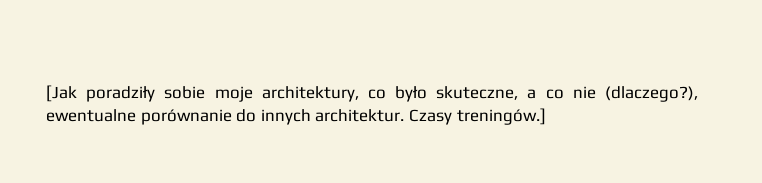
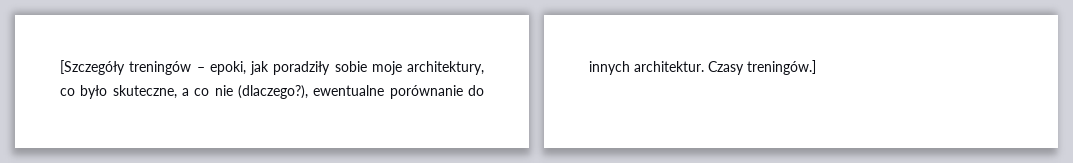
[46,85,77,102] [Jak -> [60,60,269,75] [Szczegóły treningów – epoki, jak

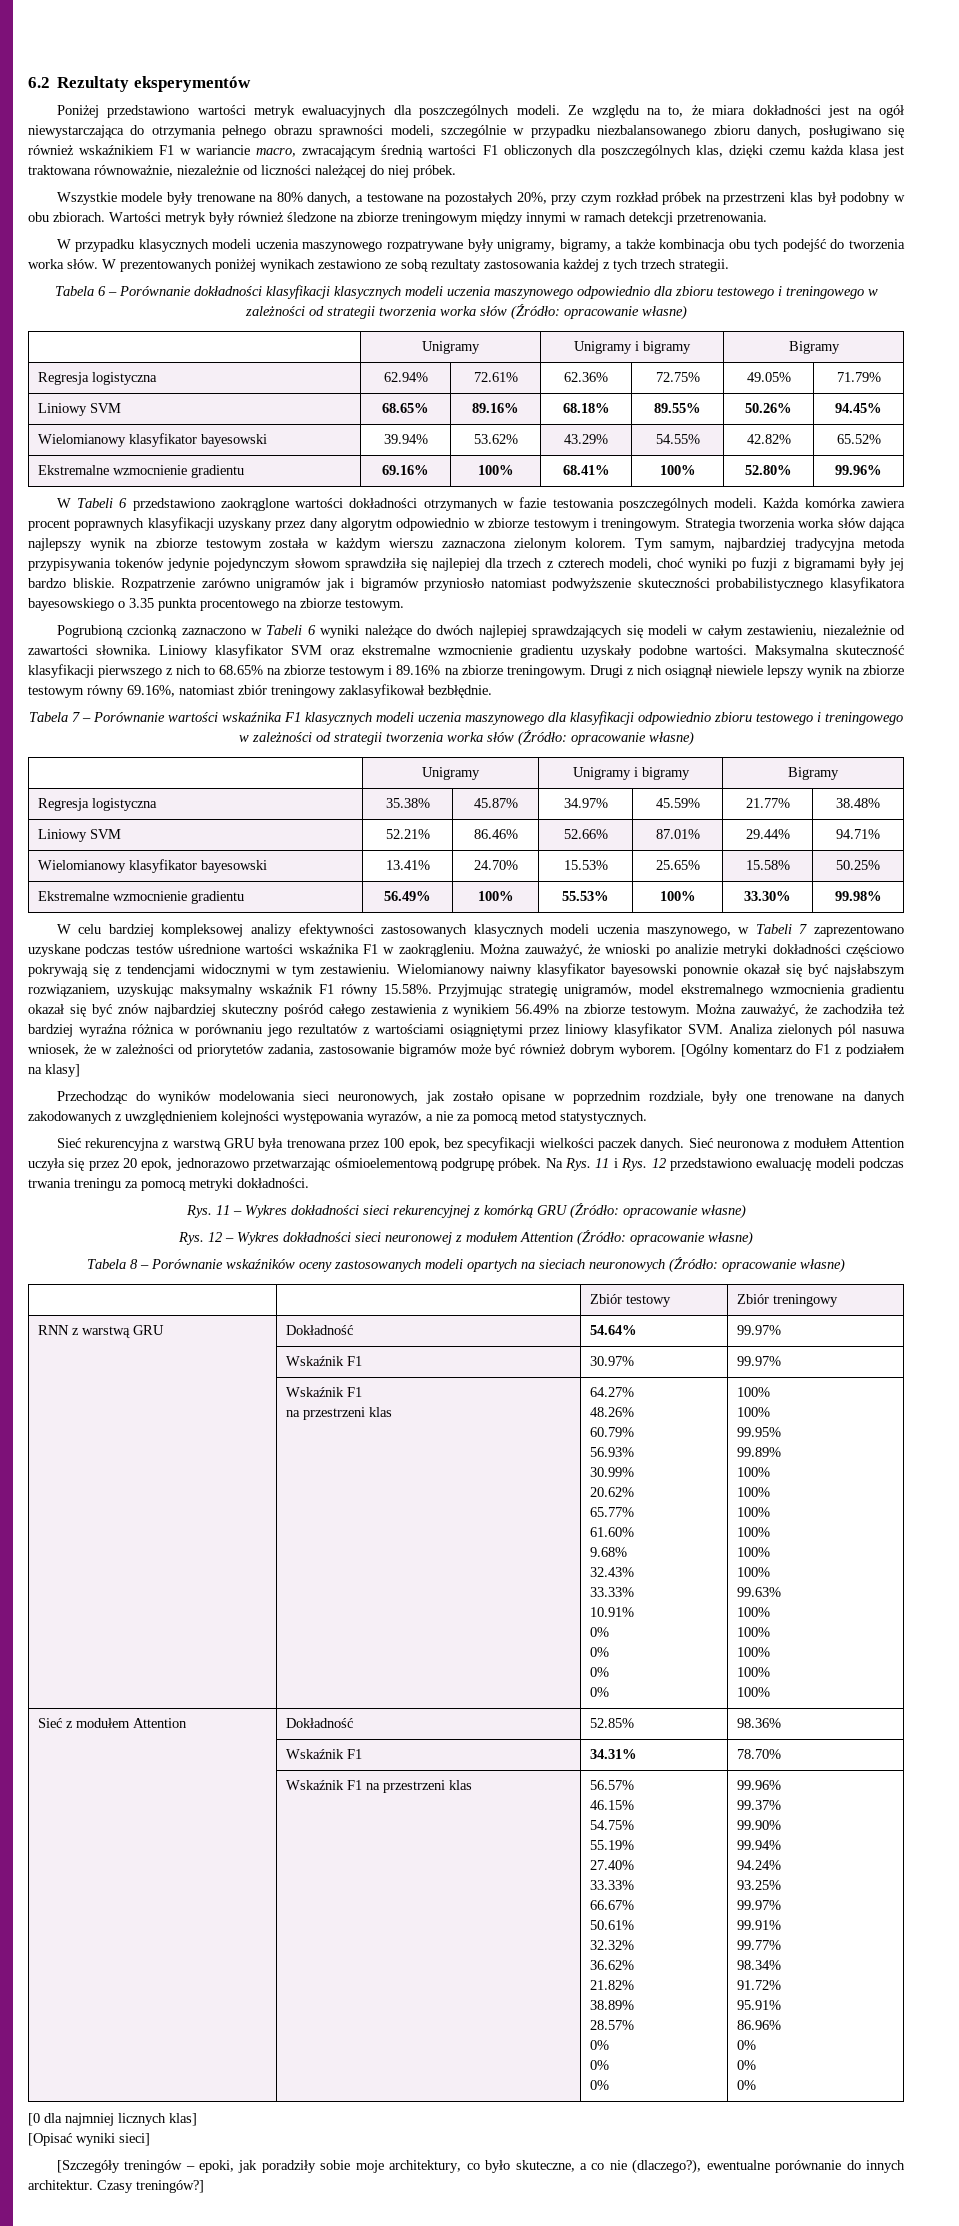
(60, 67) none -> [28,76,251,92] [56,105,905,118] [28,125,905,138] [28,145,904,158] [28,165,456,178] [56,192,905,205] [28,212,767,225] [56,239,906,252] [28,259,729,272] [54,285,878,299] [244,304,687,320] [422,341,480,354] [574,341,691,354] [788,341,840,354] [37,372,157,385] [383,372,428,382] [473,372,518,382] [564,372,608,382] [655,372,700,382] [746,372,791,382] [836,372,881,382] [37,403,121,416] [382,403,429,413] [472,403,519,413] [562,403,610,413] [654,403,701,413] [745,403,792,413] [835,403,882,413] [37,433,267,447] [383,434,428,444] [473,434,518,444] [564,434,608,444] [655,434,700,444] [746,434,791,444] [836,434,881,444] [37,465,244,478] [382,465,429,475] [477,465,514,475] [562,465,610,475] [659,465,696,475] [745,465,792,475] [835,465,882,475] [56,497,906,511] [28,517,906,531] [28,538,905,551] [28,557,904,571] [28,577,906,591] [28,598,404,611] [56,625,905,638] [28,644,904,658] [28,664,904,678] [28,684,492,698] [29,711,903,725] [238,730,694,746] [422,767,480,780] [572,767,690,780] [788,767,839,780] [37,798,157,811] [385,798,430,808] [473,798,518,808] [563,798,608,808] [655,798,700,808] [745,798,790,808] [836,798,880,808] [37,829,121,842] [385,829,430,839] [473,829,518,839] [563,829,608,839] [655,829,700,839] [745,829,790,839] [836,829,880,839] [37,859,267,873] [385,860,430,870] [473,860,518,870] [563,860,608,870] [655,860,700,870] [745,860,790,870] [836,860,880,870] [37,891,244,904] [384,891,431,901] [477,891,514,901] [562,891,609,901] [659,891,696,901] [744,891,791,901] [834,891,882,901] [56,923,904,937] [28,944,905,957] [28,963,905,977] [28,984,904,997] [28,1004,905,1017] [28,1023,905,1037] [28,1044,906,1057] [28,1064,80,1077] [56,1091,906,1104] [28,1111,647,1124] [56,1137,905,1151] [28,1158,904,1171] [28,1178,309,1191] [185,1203,746,1219] [178,1230,753,1246] [87,1257,845,1273] [589,1294,671,1307] [736,1294,838,1307] [37,1325,164,1338] [285,1325,353,1335] [589,1325,637,1335] [736,1325,781,1335] [285,1356,362,1366] [589,1356,634,1366] [736,1356,781,1366] [285,1387,362,1397] [285,1407,392,1420] [589,1387,634,1397] [589,1407,634,1417] [589,1427,634,1437] [589,1447,634,1457] [589,1467,634,1477] [589,1487,634,1497] [589,1507,634,1517] [589,1527,634,1537] [589,1547,627,1557] [589,1567,634,1577] [589,1587,634,1597] [589,1607,634,1617] [589,1627,609,1637] [589,1647,609,1657] [589,1667,609,1677] [589,1687,609,1697] [736,1387,770,1397] [736,1407,770,1417] [736,1427,781,1437] [736,1447,781,1457] [736,1467,770,1477] [736,1487,770,1497] [736,1507,770,1517] [736,1527,770,1537] [736,1547,770,1557] [736,1567,770,1577] [736,1587,781,1597] [736,1607,770,1617] [736,1627,770,1637] [736,1647,770,1657] [736,1667,770,1677] [736,1687,770,1697] [37,1718,187,1728] [285,1718,353,1728] [589,1718,634,1728] [736,1718,781,1728] [285,1749,362,1759] [589,1749,637,1759] [736,1749,781,1759] [285,1780,472,1793] [589,1780,634,1790] [589,1800,634,1810] [589,1820,634,1830] [589,1840,634,1850] [589,1860,634,1870] [589,1880,634,1890] [589,1900,634,1910] [589,1920,634,1930] [589,1940,634,1950] [589,1960,634,1970] [589,1980,634,1990] [589,2000,634,2010] [589,2020,634,2030] [589,2040,609,2050] [589,2060,609,2070] [589,2080,609,2090] [736,1780,781,1790] [736,1800,781,1810] [736,1820,781,1830] [736,1840,781,1850] [736,1860,781,1870] [736,1880,781,1890] [736,1900,781,1910] [736,1920,781,1930] [736,1940,781,1950] [736,1960,781,1970] [736,1980,781,1990] [736,2000,781,2010] [736,2020,781,2030] [736,2040,756,2050] [736,2060,756,2070] [736,2080,756,2090] [28,2113,197,2126] [28,2133,150,2146] 6.2 Rezultaty eksperymentów // Poniżej przedstawiono wartości metryk ewaluacyjnych dla poszczególnych modeli. Ze względu na to, że miara dokładności jest na ogół niewystarczająca do otrzymania pełnego obrazu sprawności modeli, szczególnie w przypadku niezbalansowanego zbioru danych, posługiwano się również wskaźnikiem F1 w wariancie macro, zwracającym średnią wartości F1 obliczonych dla poszczególnych klas, dzięki czemu każda klasa jest traktowana równoważnie, niezależnie od liczności należącej do niej próbek. // Wszystkie modele były trenowane na 80% danych, a testowane na pozostałych 20%, przy czym rozkład próbek na przestrzeni klas był podobny w obu zbiorach. Wartości metryk były również śledzone na zbiorze treningowym między innymi w ramach detekcji przetrenowania. // W przypadku klasycznych modeli uczenia maszynowego rozpatrywane były unigramy, bigramy, a także kombinacja obu tych podejść do tworzenia worka słów. W prezentowanych poniżej wynikach zestawiono ze sobą rezultaty zastosowania każdej z tych trzech strategii. // Tabela 6 – Porównanie dokładności klasyfikacji klasycznych modeli uczenia maszynowego odpowiednio dla zbioru testowego i treningowego w zależności od strategii tworzenia worka słów (Źródło: opracowanie własne) // | Unigramy | Unigramy i bigramy | Bigramy // Regresja logistyczna | 62.94% | 72.61% | 62.36% | 72.75% | 49.05% | 71.79% // Liniowy SVM | 68.65% | 89.16% | 68.18% | 89.55% | 50.26% | 94.45% // Wielomianowy klasyfikator bayesowski | 39.94% | 53.62% | 43.29% | 54.55% | 42.82% | 65.52% // Ekstremalne wzmocnienie gradientu | 69.16% | 100% | 68.41% | 100% | 52.80% | 99.96% // W Tabeli 6 przedstawiono zaokrąglone wartości dokładności otrzymanych w fazie testowania poszczególnych modeli. Każda komórka zawiera procent poprawnych klasyfikacji uzyskany przez dany algorytm odpowiednio w zbiorze testowym i treningowym. Strategia tworzenia worka słów dająca najlepszy wynik na zbiorze testowym została w każdym wierszu zaznaczona zielonym kolorem. Tym samym, najbardziej tradycyjna metoda przypisywania tokenów jedynie pojedynczym słowom sprawdziła się najlepiej dla trzech z czterech modeli, choć wyniki po fuzji z bigramami były jej bardzo bliskie. Rozpatrzenie zarówno unigramów jak i bigramów przyniosło natomiast podwyższenie skuteczności probabilistycznego klasyfikatora bayesowskiego o 3.35 punkta procentowego na zbiorze testowym. // Pogrubioną czcionką zaznaczono w Tabeli 6 wyniki należące do dwóch najlepiej sprawdzających się modeli w całym zestawieniu, niezależnie od zawartości słownika. Liniowy klasyfikator SVM oraz ekstremalne wzmocnienie gradientu uzyskały podobne wartości. Maksymalna skuteczność klasyfikacji pierwszego z nich to 68.65% na zbiorze testowym i 89.16% na zbiorze treningowym. Drugi z nich osiągnął niewiele lepszy wynik na zbiorze testowym równy 69.16%, natomiast zbiór treningowy zaklasyfikował bezbłędnie. // Tabela 7 – Porównanie wartości wskaźnika F1 klasycznych modeli uczenia maszynowego dla klasyfikacji odpowiednio zbioru testowego i treningowego w zależności od strategii tworzenia worka słów (Źródło: opracowanie własne) // | Unigramy | Unigramy i bigramy | Bigramy // Regresja logistyczna | 35.38% | 45.87% | 34.97% | 45.59% | 21.77% | 38.48% // Liniowy SVM | 52.21% | 86.46% | 52.66% | 87.01% | 29.44% | 94.71% // Wielomianowy klasyfikator bayesowski | 13.41% | 24.70% | 15.53% | 25.65% | 15.58% | 50.25% // Ekstremalne wzmocnienie gradientu | 56.49% | 100% | 55.53% | 100% | 33.30% | 99.98% // W celu bardziej kompleksowej analizy efektywności zastosowanych klasycznych modeli uczenia maszynowego, w Tabeli 7 zaprezentowano uzyskane podczas testów uśrednione wartości wskaźnika F1 w zaokrągleniu. Można zauważyć, że wnioski po analizie metryki dokładności częściowo pokrywają się z tendencjami widocznymi w tym zestawieniu. Wielomianowy naiwny klasyfikator bayesowski ponownie okazał się być najsłabszym rozwiązaniem, uzyskując maksymalny wskaźnik F1 równy 15.58%. Przyjmując strategię unigramów, model ekstremalnego wzmocnienia gradientu okazał się być znów najbardziej skuteczny pośród całego zestawienia z wynikiem 56.49% na zbiorze testowym. Można zauważyć, że zachodziła też bardziej wyraźna różnica w porównaniu jego rezultatów z wartościami osiągniętymi przez liniowy klasyfikator SVM. Analiza zielonych pól nasuwa wniosek, że w zależności od priorytetów zadania, zastosowanie bigramów może być również dobrym wyborem. [Ogólny komentarz do F1 z podziałem na klasy] // Przechodząc do wyników modelowania sieci neuronowych, jak zostało opisane w poprzednim rozdziale, były one trenowane na danych zakodowanych z uwzględnieniem kolejności występowania wyrazów, a nie za pomocą metod statystycznych. // Sieć rekurencyjna z warstwą GRU była trenowana przez 100 epok, bez specyfikacji wielkości paczek danych. Sieć neuronowa z modułem Attention uczyła się przez 20 epok, jednorazowo przetwarzając ośmioelementową podgrupę próbek. Na Rys. 11 i Rys. 12 przedstawiono ewaluację modeli podczas trwania treningu za pomocą metryki dokładności. // Rys. 11 – Wykres dokładności sieci rekurencyjnej z komórką GRU (Źródło: opracowanie własne) // Rys. 12 – Wykres dokładności sieci neuronowej z modułem Attention (Źródło: opracowanie własne) // Tabela 8 – Porównanie wskaźników oceny zastosowanych modeli opartych na sieciach neuronowych (Źródło: opracowanie własne) // | | Zbiór testowy | Zbiór treningowy // RNN z warstwą GRU | Dokładność | 54.64% | 99.97% // | Wskaźnik F1 | 30.97% | 99.97% // | Wskaźnik F1 // na przestrzeni klas | 64.27% // 48.26% // 60.79% // 56.93% // 30.99% // 20.62% // 65.77% // 61.60% // 9.68% // 32.43% // 33.33% // 10.91% // 0% // 0% // 0% // 0% | 100% // 100% // 99.95% // 99.89% // 100% // 100% // 100% // 100% // 100% // 100% // 99.63% // 100% // 100% // 100% // 100% // 100% // Sieć z modułem Attention | Dokładność | 52.85% | 98.36% // | Wskaźnik F1 | 34.31% | 78.70% // | Wskaźnik F1 na przestrzeni klas | 56.57% // 46.15% // 54.75% // 55.19% // 27.40% // 33.33% // 66.67% // 50.61% // 32.32% // 36.62% // 21.82% // 38.89% // 28.57% // 0% // 0% // 0% | 99.96% // 99.37% // 99.90% // 99.94% // 94.24% // 93.25% // 99.97% // 99.91% // 99.77% // 98.34% // 91.72% // 95.91% // 86.96% // 0% // 0% // 0% // [0 dla najmniej licznych klas] // [Opisać wyniki sieci] //
[747,60,816,75] treningów.] -> [136,2180,204,2193] treningów?]

